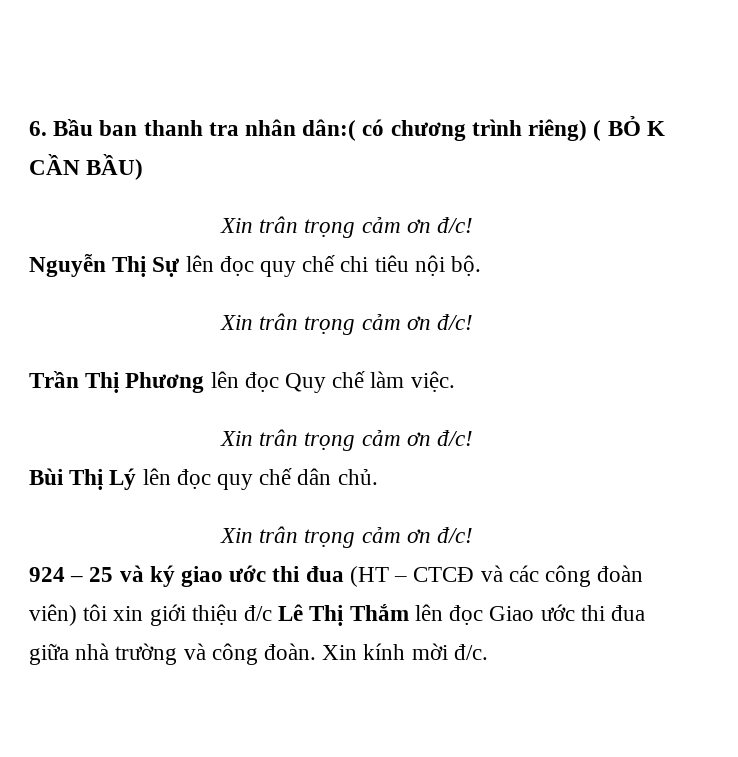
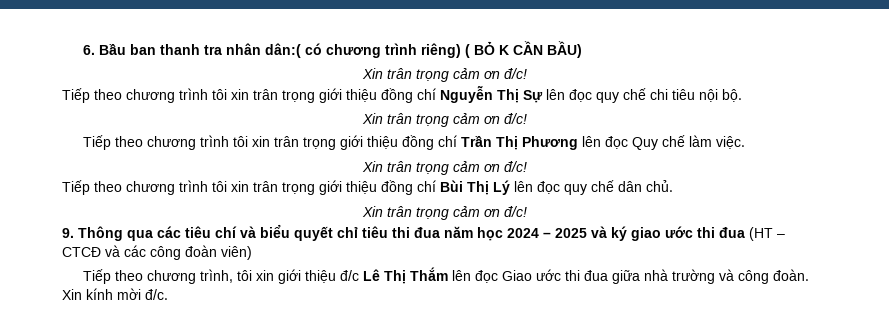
(474, 225) none -> [62,88,436,103] Tiếp theo chương trình tôi xin trân trọng giới thiệu đồng chí
(474, 322) none -> [83,135,458,150] Tiếp theo chương trình tôi xin trân trọng giới thiệu đồng chí
(474, 438) none -> [62,180,436,195] Tiếp theo chương trình tôi xin trân trọng giới thiệu đồng chí
[29,567,114,582] 924 – 25 -> [62,224,587,241] 9. Thông qua các tiêu chí và biểu quyết chỉ tiêu thi đua năm học 2024 – 2025
(77, 615) none -> [83,269,234,284] // Tiếp theo chương trình,

